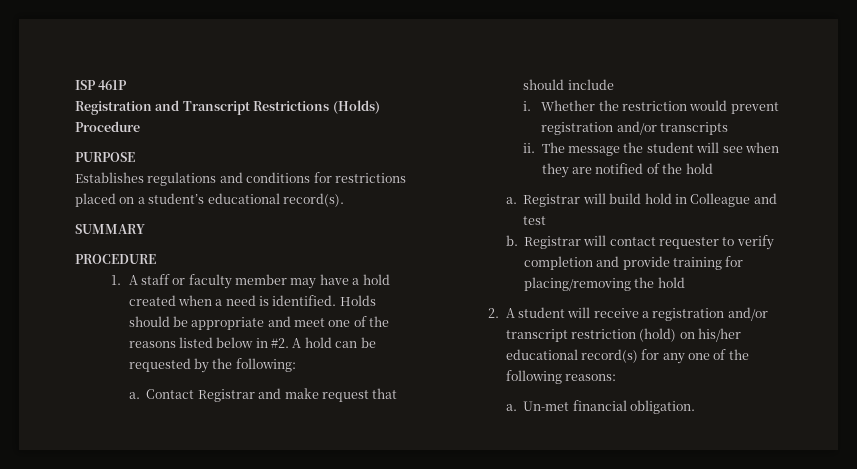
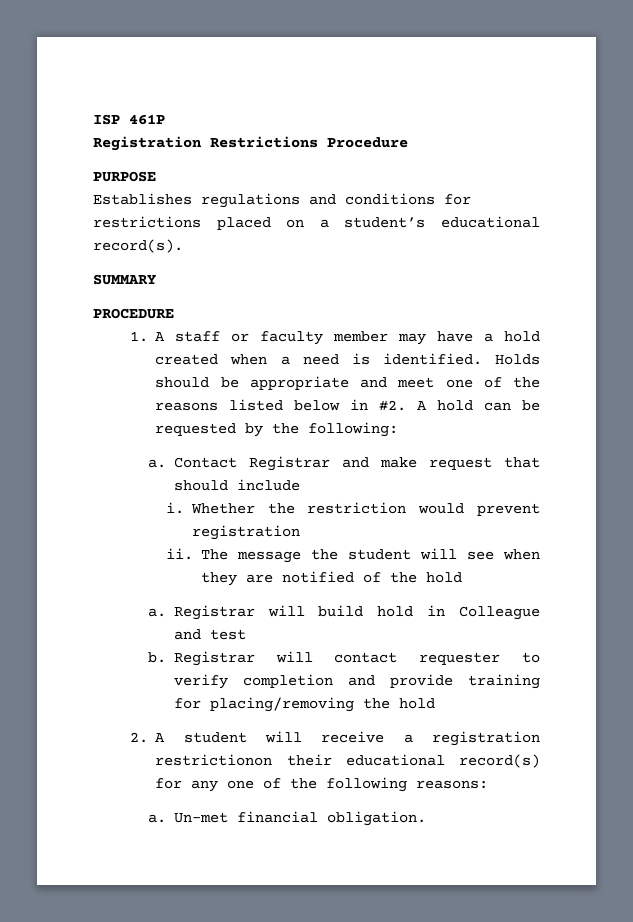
[155,100,380,115] and Transcript Restrictions (Holds) -> [210,136,318,148] Restrictions
[616,121,729,135] and/or transcripts -> (300, 532) none
[727,307,768,321] [505,328,742,342] and/or transcript restriction (hold) on his/her -> [155,754,332,766] restrictionon their

